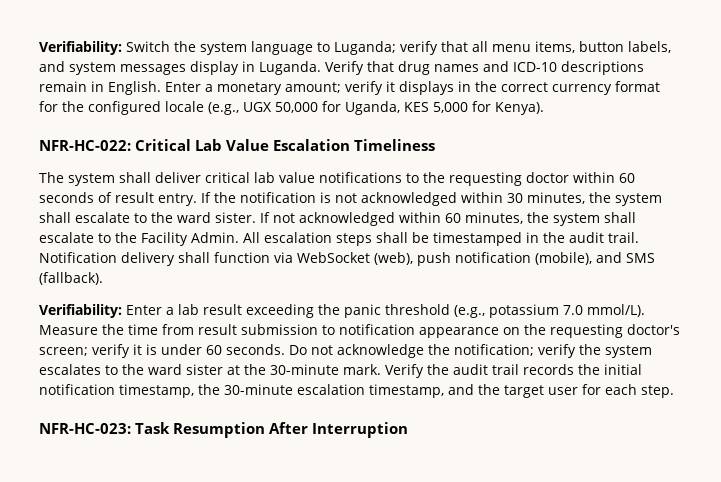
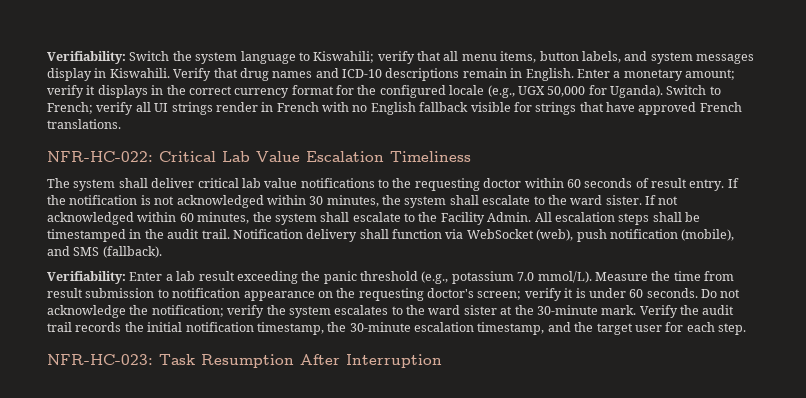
[334,41,396,55] Luganda; -> [313,51,375,63] Kiswahili;
[259,61,321,75] Luganda. -> [109,68,170,78] Kiswahili.
[345,101,544,115] Uganda, KES 5,000 for Kenya). -> [610,85,721,98] [47,102,742,115] [47,119,121,129] Uganda). Switch to French; verify all UI strings render in French with no English fallback visible for strings that have approved French translations.

